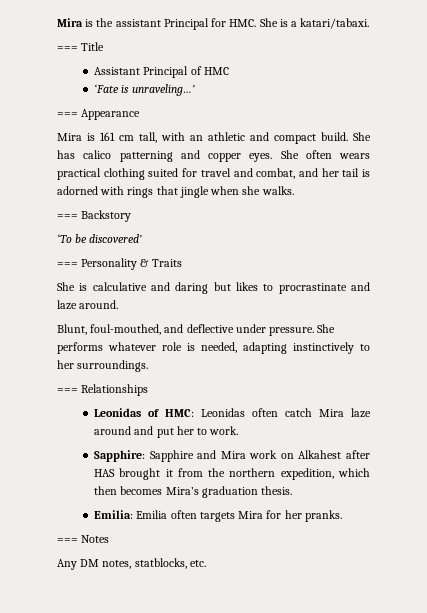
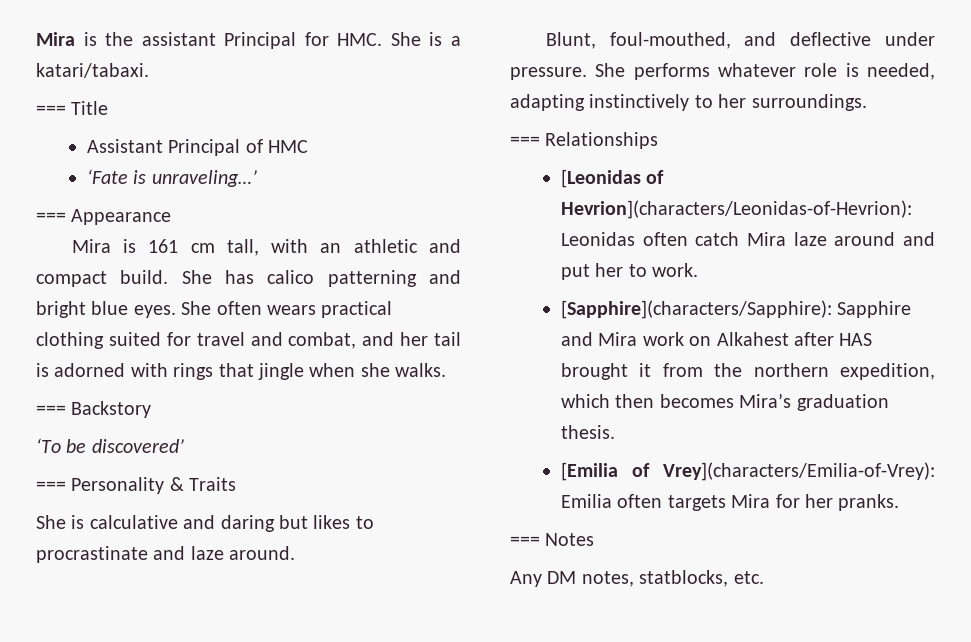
[208,153,241,162] copper -> [36,301,129,318] bright blue
[94,408,195,417] Leonidas of HMC: -> [561,169,665,188] [561,200,913,219] [Leonidas of Hevrion](characters/Leonidas-of-Hevrion):
[94,450,146,462] Sapphire: -> [561,300,833,319] [Sapphire](characters/Sapphire):
[94,510,134,519] Emilia: -> [561,462,936,481] [Emilia of Vrey](characters/Emilia-of-Vrey):

